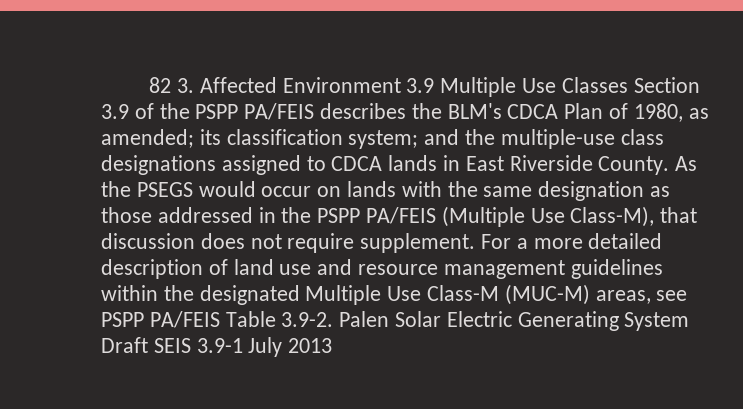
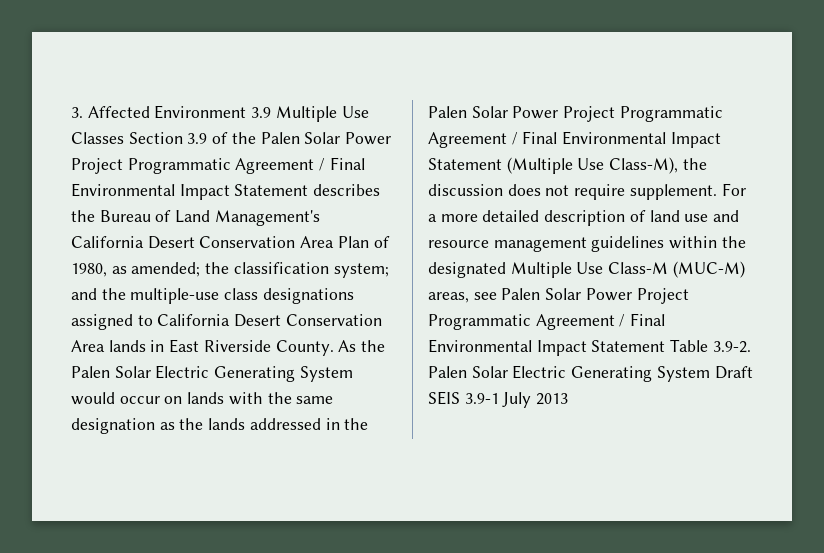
[149,77,172,93] 82 -> (71, 112) none
[195,103,559,120] PSPP PA/FEIS describes the BLM's CDCA -> [260,132,392,145] [71,157,365,174] [71,183,381,200] [71,210,320,226] [71,236,335,249] Palen Solar Power Project Programmatic Agreement / Final Environmental Impact Statement describes the Bureau of Land Management's California Desert Conservation Area
[199,129,221,145] its -> [205,262,230,274] the
[331,156,383,171] CDCA -> [157,314,382,327] [71,340,105,352] California Desert Conservation Area
[136,182,193,197] PSEGS -> [71,365,353,382] Palen Solar Electric Generating System
[101,207,152,223] those -> [179,418,246,430] the lands
[317,207,437,224] PSPP PA/FEIS -> [428,106,723,122] [428,131,721,148] [428,158,502,170] Palen Solar Power Project Programmatic Agreement / Final Environmental Impact Statement
[660,207,698,223] that -> [682,158,707,170] the
[101,311,220,328] PSPP PA/FEIS -> [501,288,689,304] [428,313,666,330] [428,339,666,356] Palen Solar Power Project Programmatic Agreement / Final Environmental Impact Statement

